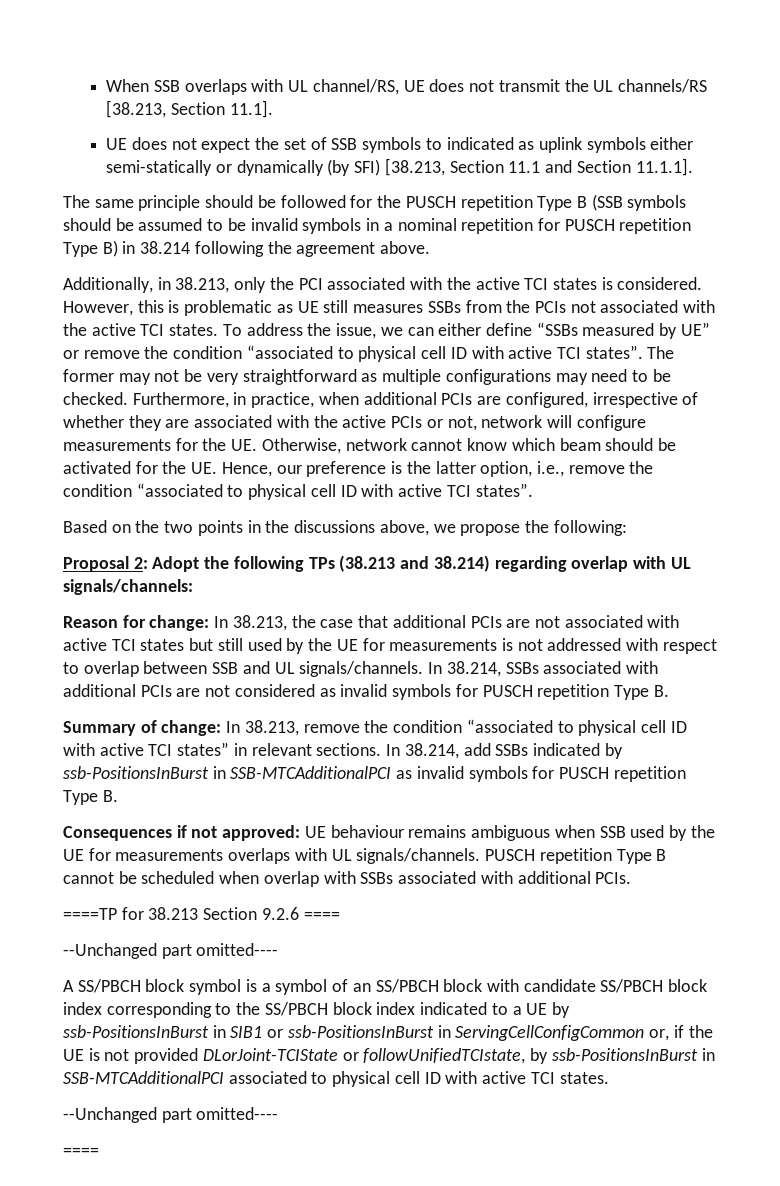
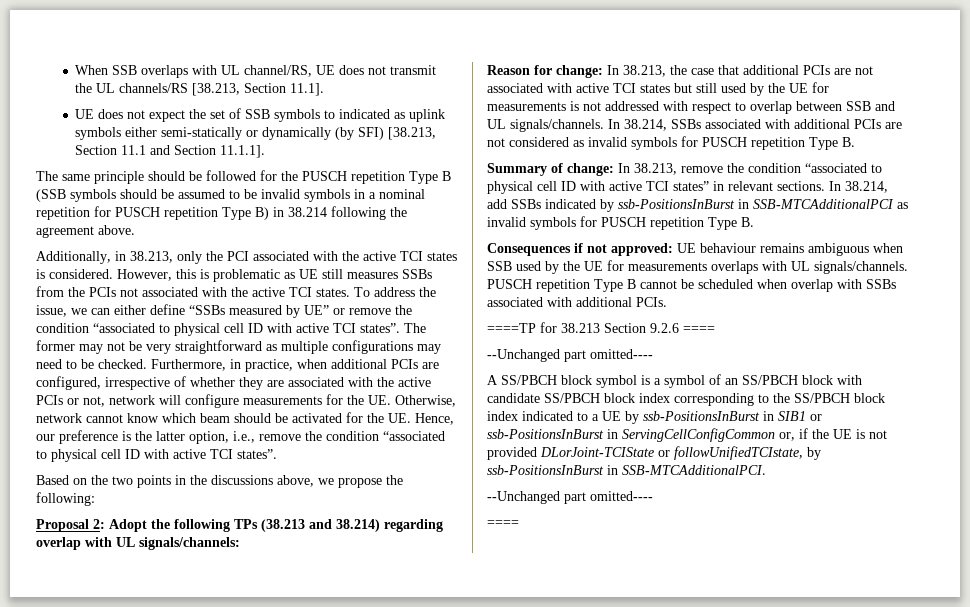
[63,1071,609,1087] SSB-MTCAdditionalPCI associated to physical cell ID with active TCI states. -> [622,465,766,475] SSB-MTCAdditionalPCI.

